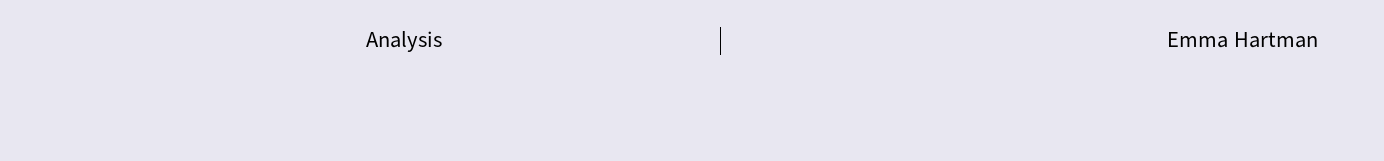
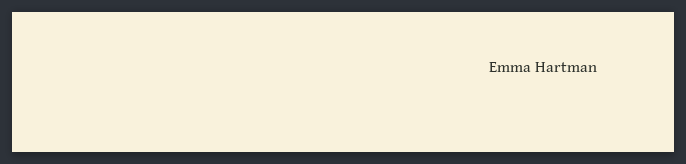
[366,31,442,52] Analysis // -> (488, 67) none

